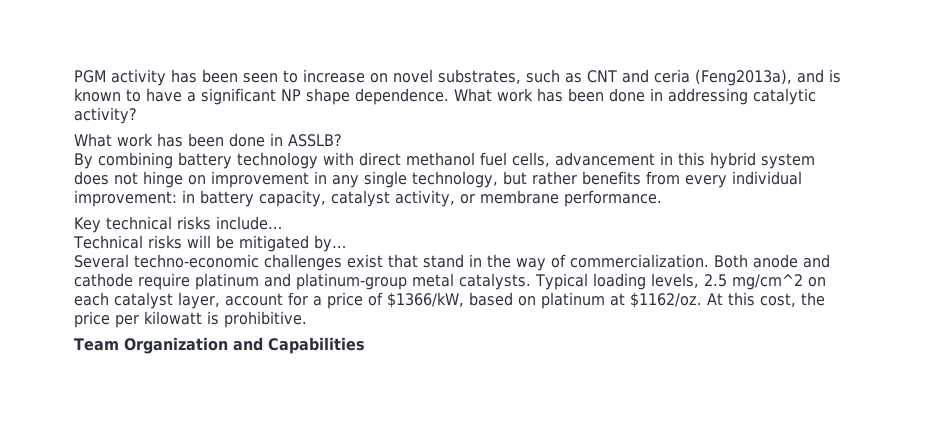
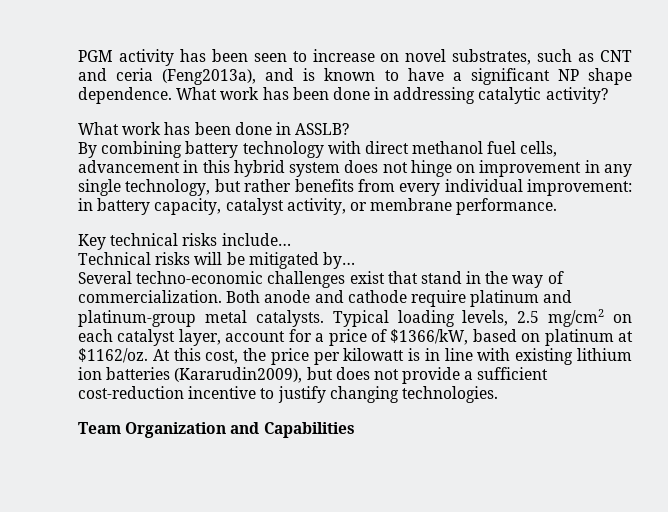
[731,274,803,290] mg/cm^2 -> [548,309,605,327] mg/cm2
[224,311,307,328] prohibitive. -> [424,348,632,365] [78,367,549,384] [78,386,498,403] in line with existing lithium ion batteries (Kararudin2009), but does not provide a sufficient cost-reduction incentive to justify changing technologies.

